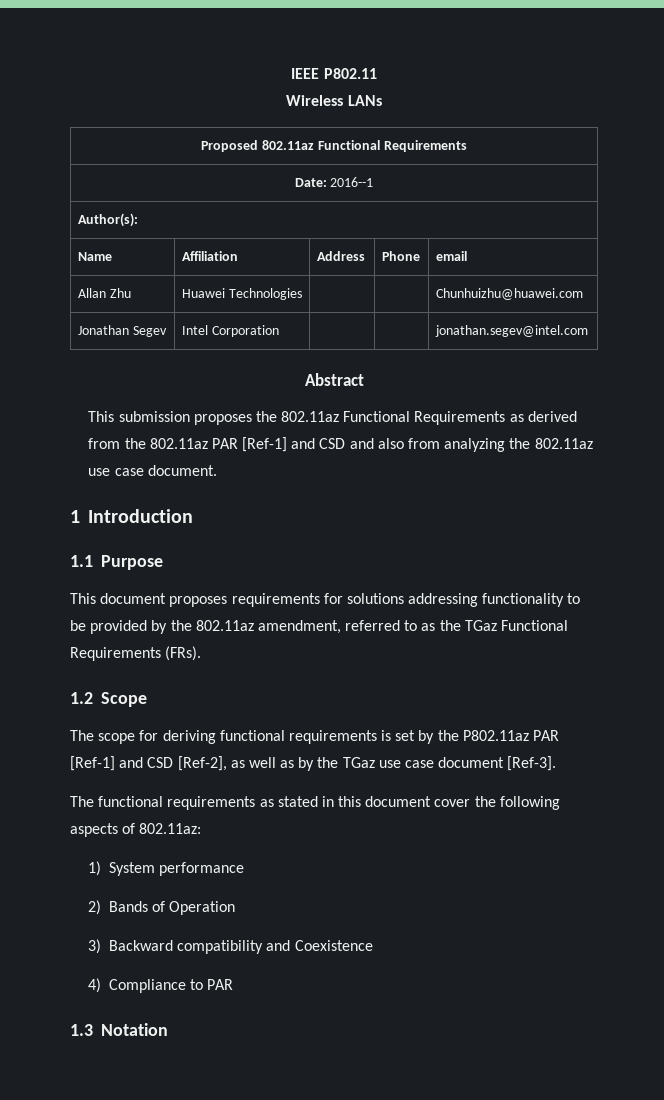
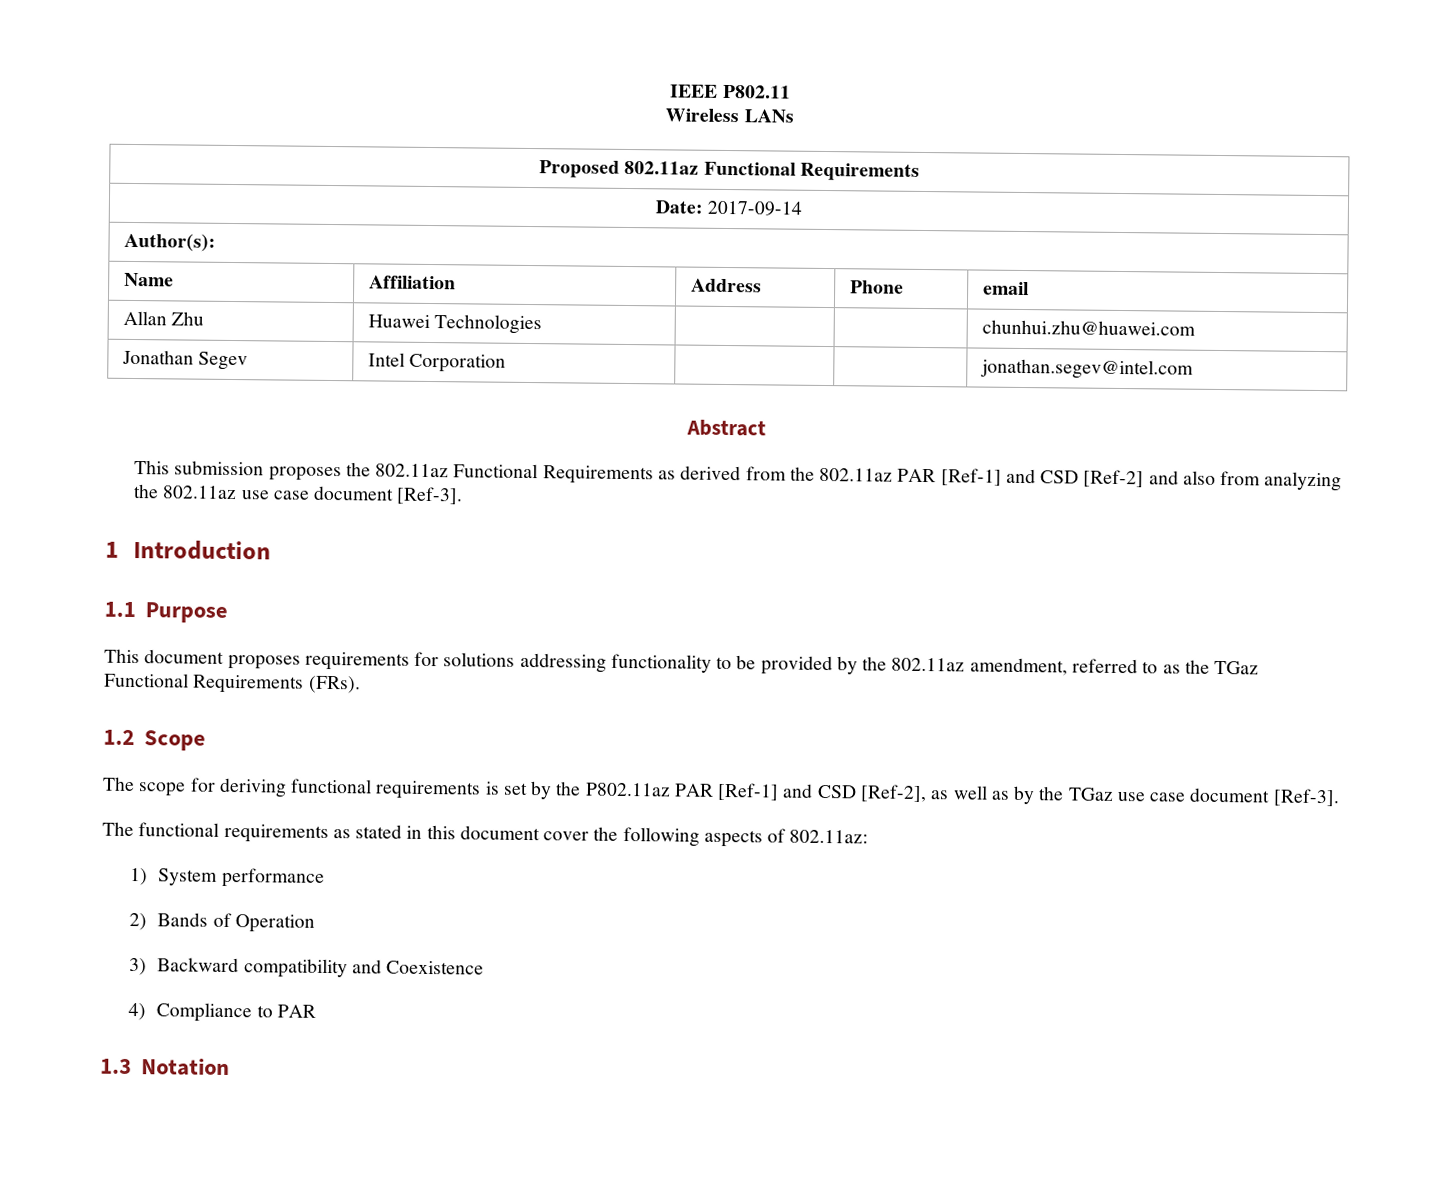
[330,177,374,187] 2016--1 -> [707,200,803,216] 2017-09-14
[435,288,583,300] Chunhuizhu@huawei.com -> [981,319,1196,336] chunhui.zhu@huawei.com
(346, 443) none -> [1083,469,1145,488] [Ref-2]
[147,465,217,476] document. -> [313,485,464,505] document [Ref-3].

